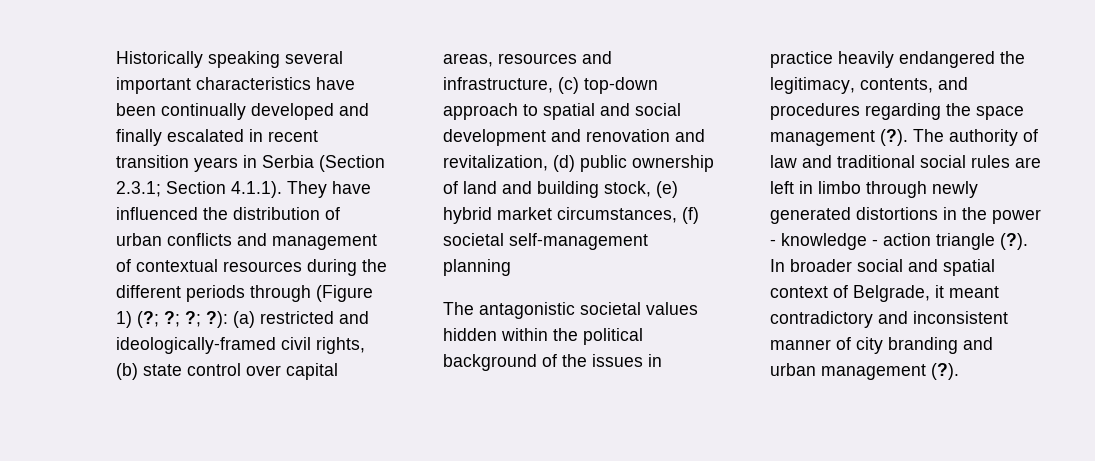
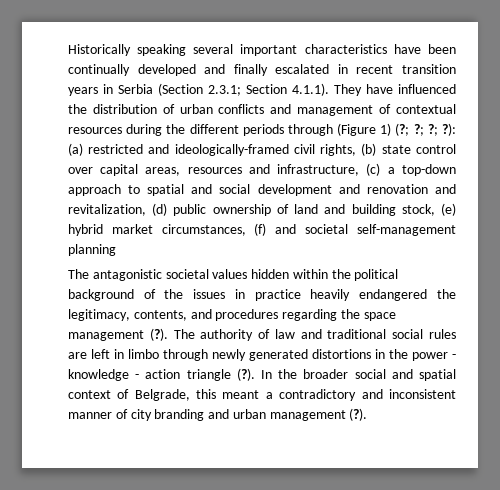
(580, 85) none -> [387,167,395,174] a
(700, 215) none -> [275,224,297,234] and
(786, 265) none -> [278,369,298,379] the
[935,285,1000,298] it meant -> [196,389,273,399] this meant a

